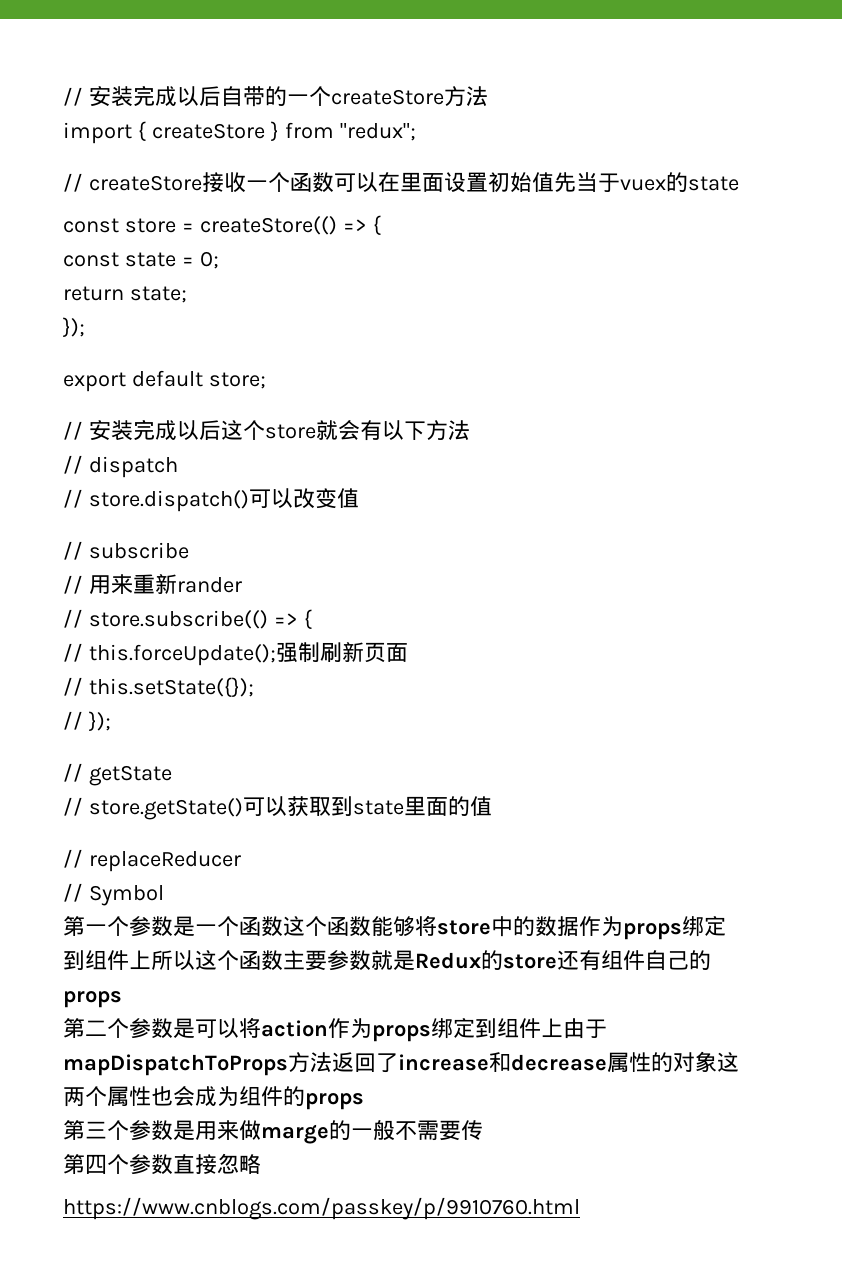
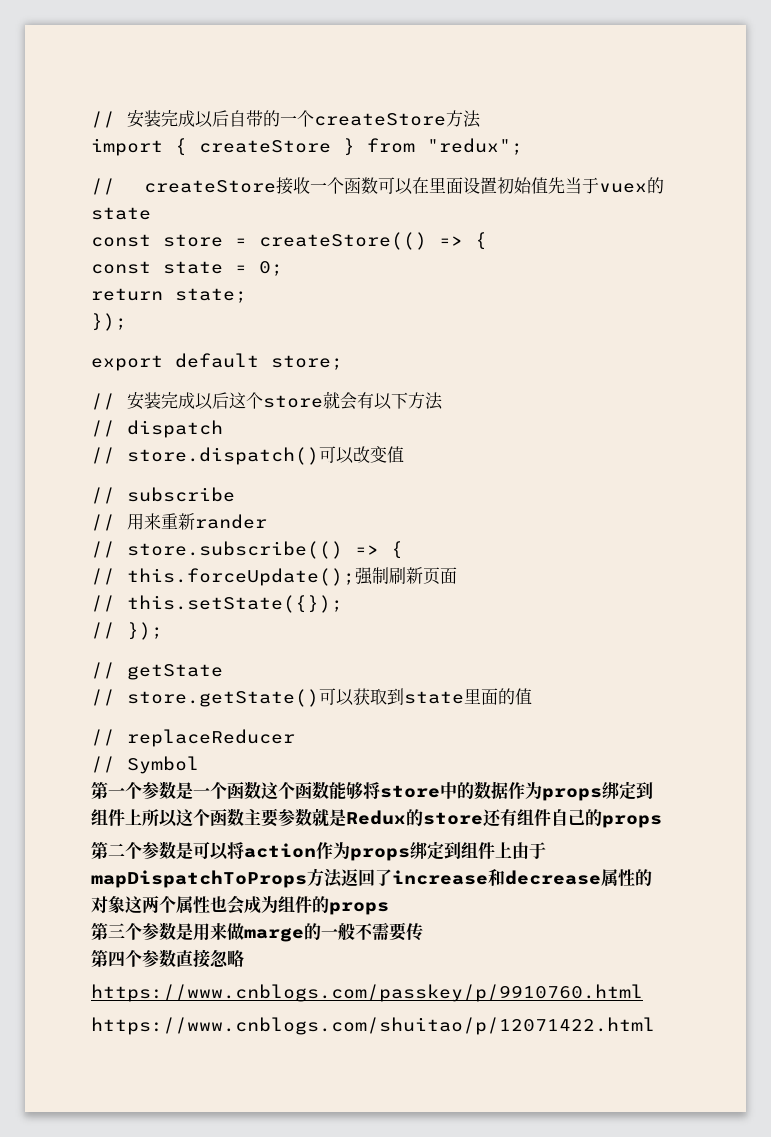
(580, 1208) none -> [91,1017,655,1035] // https://www.cnblogs.com/shuitao/p/12071422.html

